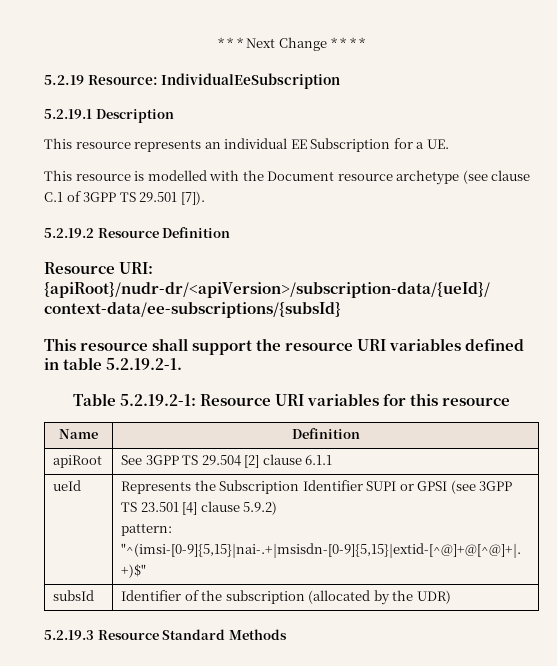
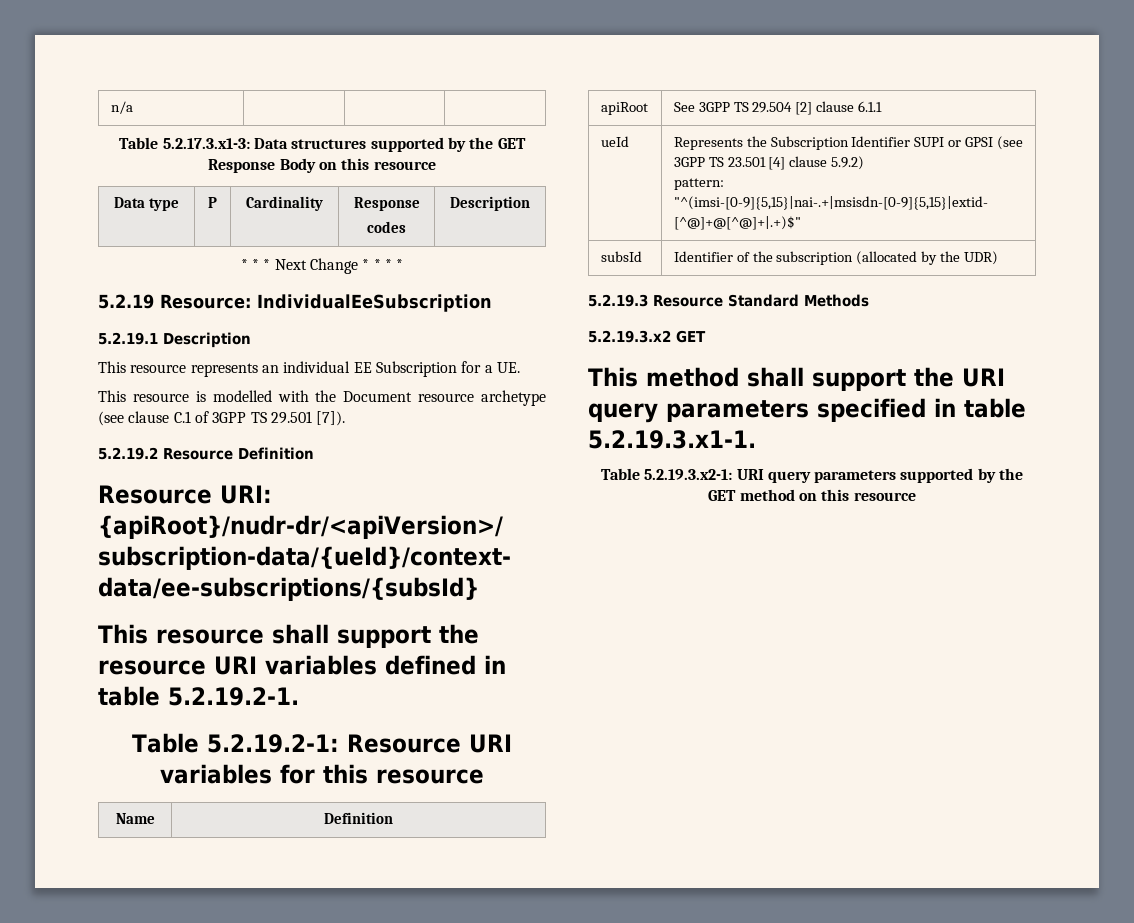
(217, 42) none -> [110,101,133,114] [119,137,526,152] [208,158,436,173] [114,197,179,211] [208,197,217,208] [246,196,323,211] [353,197,420,211] [367,221,406,233] [450,196,530,211] n/a | | | // Table 5.2.17.3.x1-3: Data structures supported by the GET Response Body on this resource // Data type | P | Cardinality | Response // codes | Description //
(287, 634) none -> [588,330,706,343] [588,367,1005,391] [588,398,1026,423] [588,430,756,449] [600,468,1024,483] [708,489,916,501] // 5.2.19.3.x2 GET // This method shall support the URI query parameters specified in table 5.2.19.3.x1-1. // Table 5.2.19.3.x2-1: URI query parameters supported by the GET method on this resource

